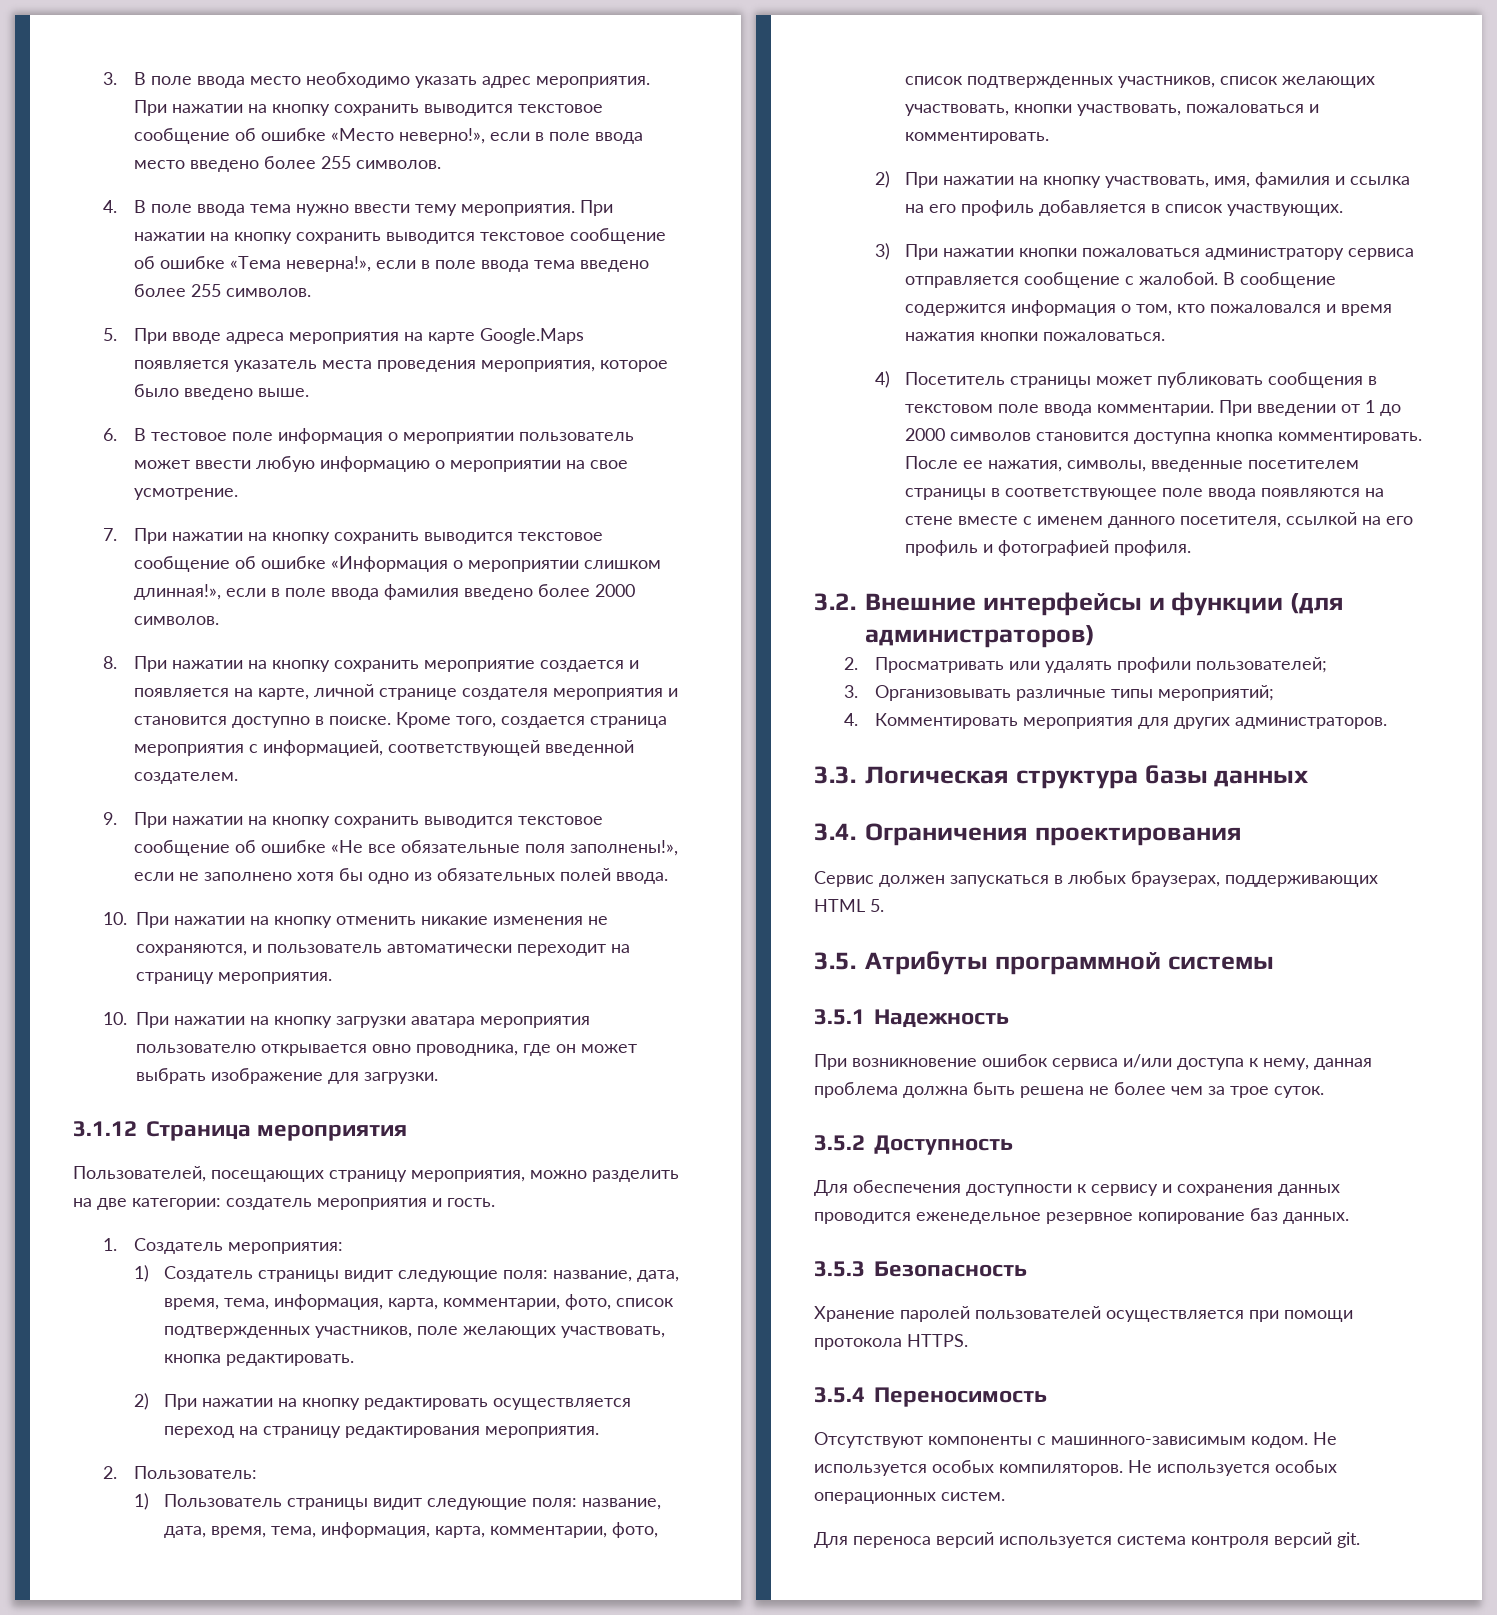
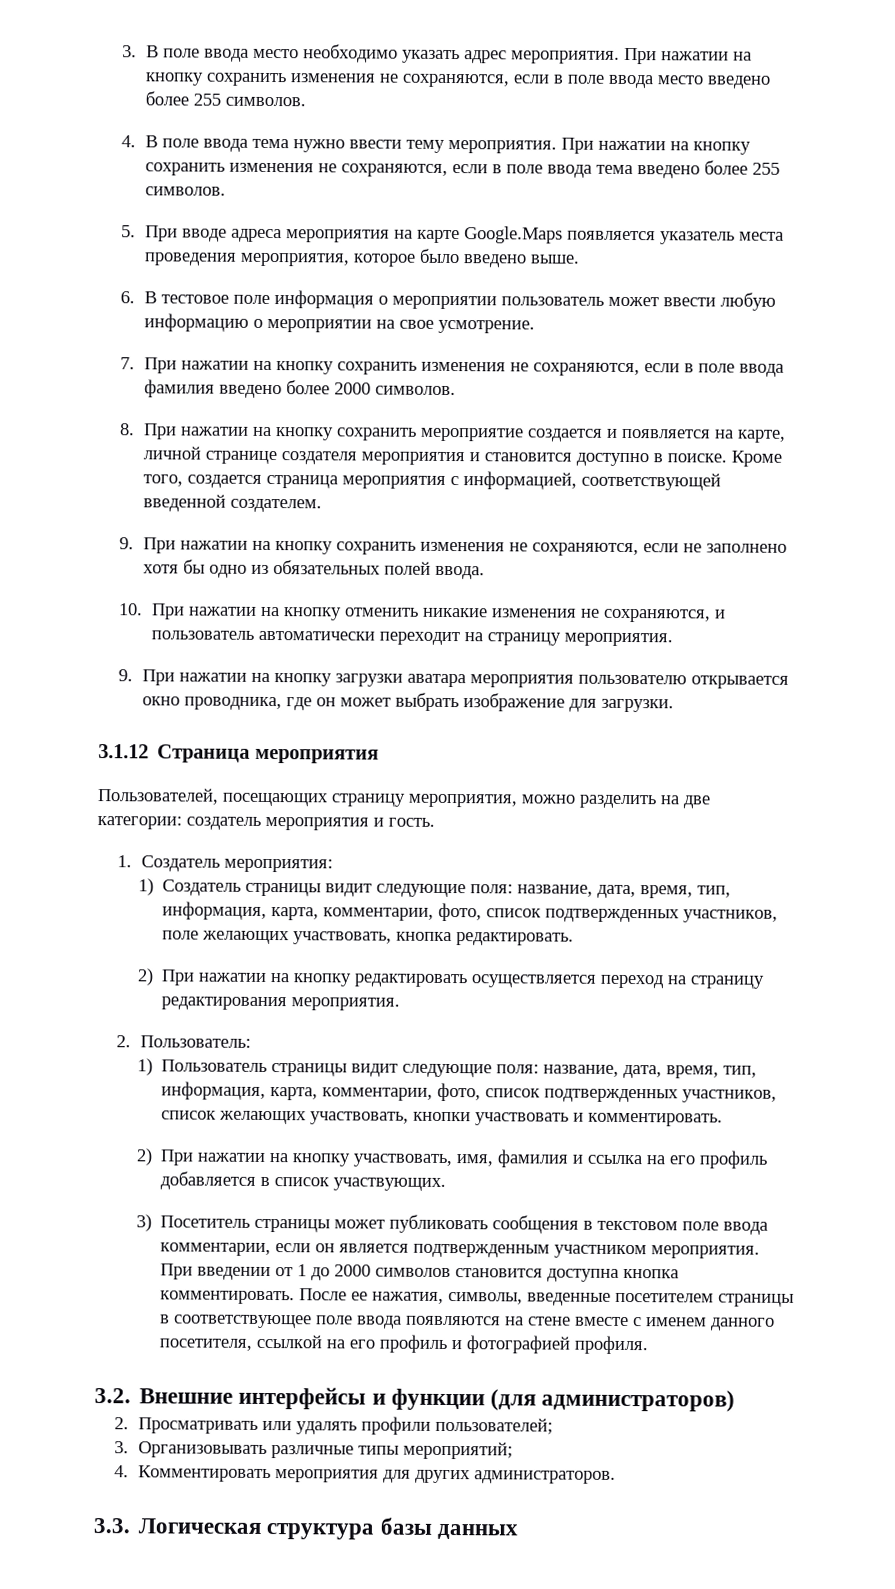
[423,104,603,116] [133,128,485,144] выводится текстовое сообщение об ошибке «Место неверно!», -> [289,73,510,88] изменения не сохраняются,
[385,228,666,244] [133,256,371,272] выводится текстовое сообщение об ошибке «Тема неверна!», -> [228,162,448,177] изменения не сохраняются,
[423,532,603,544] [133,556,661,572] [133,584,221,600] выводится текстовое сообщение об ошибке «Информация о мероприятии слишком длинная!», -> [420,361,640,377] изменения не сохраняются,
[423,816,603,828] [133,840,678,856] выводится текстовое сообщение об ошибке «Не все обязательные поля заполнены!», -> [419,541,639,557] изменения не сохраняются,
[103,1012,128,1025] 10. -> [118,669,134,682] 9.
[372,1044,412,1053] овно -> [141,696,180,706] окно
[224,1298,270,1310] тема, -> [697,885,732,898] тип,
[271,1526,317,1538] тема, -> [723,1065,758,1078] тип,
[1077,104,1305,116] участвовать, пожаловаться -> [475,1112,570,1126] участвовать
[905,244,1415,260] [905,272,1337,288] [905,300,1393,316] [905,332,1166,341] [874,371,890,388] При нажатии кнопки пожаловаться администратору сервиса отправляется сообщение с жалобой. В сообщение содержится информация о том, кто пожаловался и время нажатия кнопки пожаловаться. // 4) -> (152, 1223) none
[1097,404,1215,416] комментарии. -> [160,1242,761,1259] комментарии, если он является подтвержденным участником мероприятия.
[814,823,1242,846] [814,871,1378,887] [814,899,884,912] [814,951,1274,975] [814,1009,1009,1028] [814,1054,1372,1070] [814,1082,1324,1098] [814,1135,1013,1155] [814,1180,1340,1196] [814,1208,1349,1224] [814,1261,1027,1277] [814,1306,1353,1322] [814,1334,968,1350] [814,1387,1047,1407] [814,1432,1337,1448] [814,1460,1337,1476] [814,1492,1005,1504] [814,1532,1360,1548] // 3.4. Ограничения проектирования // Сервис должен запускаться в любых браузерах, поддерживающих HTML 5. // 3.5. Атрибуты программной системы // 3.5.1 Надежность // При возникновение ошибок сервиса и/или доступа к нему, данная проблема должна быть решена не более чем за трое суток. // 3.5.2 Доступность // Для обеспечения доступности к сервису и сохранения данных проводится еженедельное резервное копирование баз данных. // 3.5.3 Безопасность // Хранение паролей пользователей осуществляется при помощи протокола HTTPS. // 3.5.4 Переносимость // Отсутствуют компоненты с машинного-зависимым кодом. Не используется особых компиляторов. Не используется особых операционных систем. // Для переноса версий используется система контроля версий git. -> (518, 1531) none

